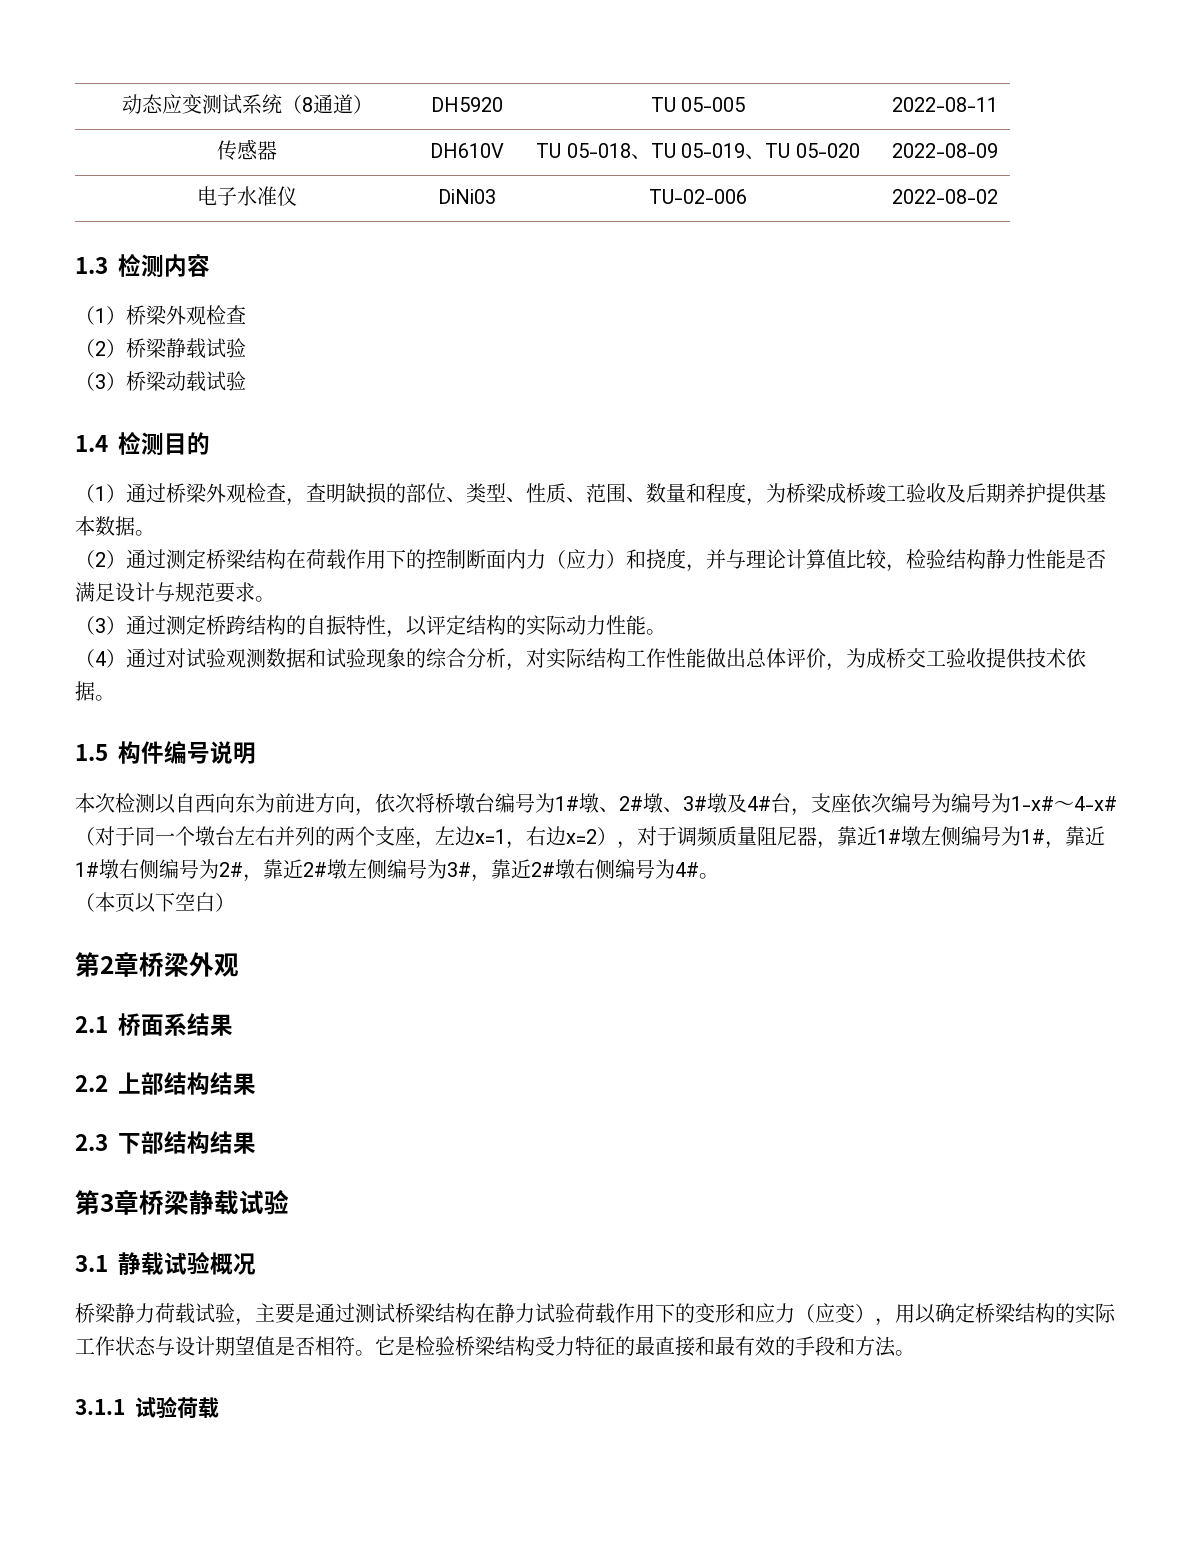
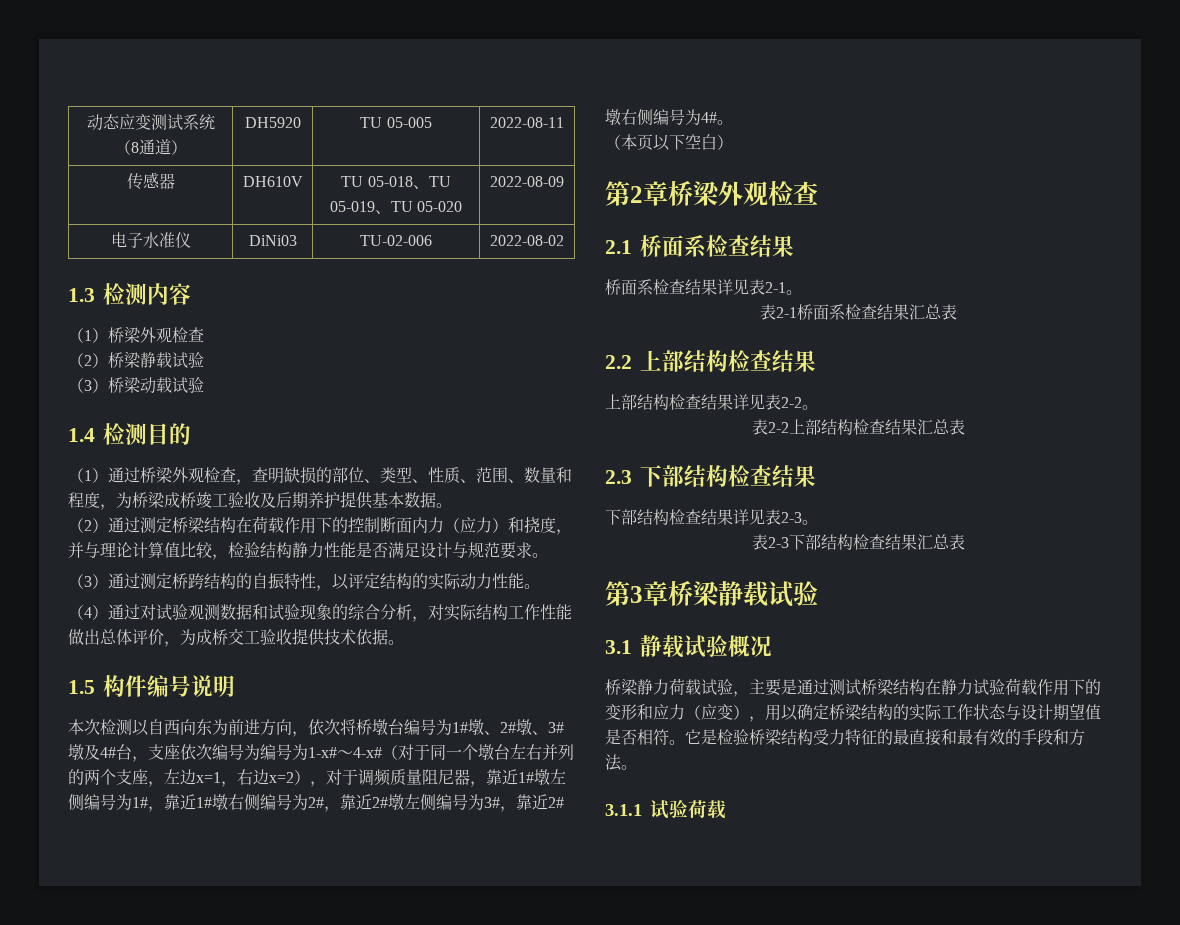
(239, 965) none -> [768,180,818,206] 检查
[187,1013,233,1036] 结果 -> [706,235,794,257] [605,279,802,295] [760,304,957,320] 检查结果 // 桥面系检查结果详见表2-1。 // 表2-1桥面系检查结果汇总表
[210,1072,256,1095] 结果 -> [728,350,816,372] [605,394,818,410] [752,419,965,435] 检查结果 // 上部结构检查结果详见表2-2。 // 表2-2上部结构检查结果汇总表
[210,1131,256,1154] 结果 -> [728,465,816,487] [605,509,818,525] [752,534,965,550] 检查结果 // 下部结构检查结果详见表2-3。 // 表2-3下部结构检查结果汇总表

